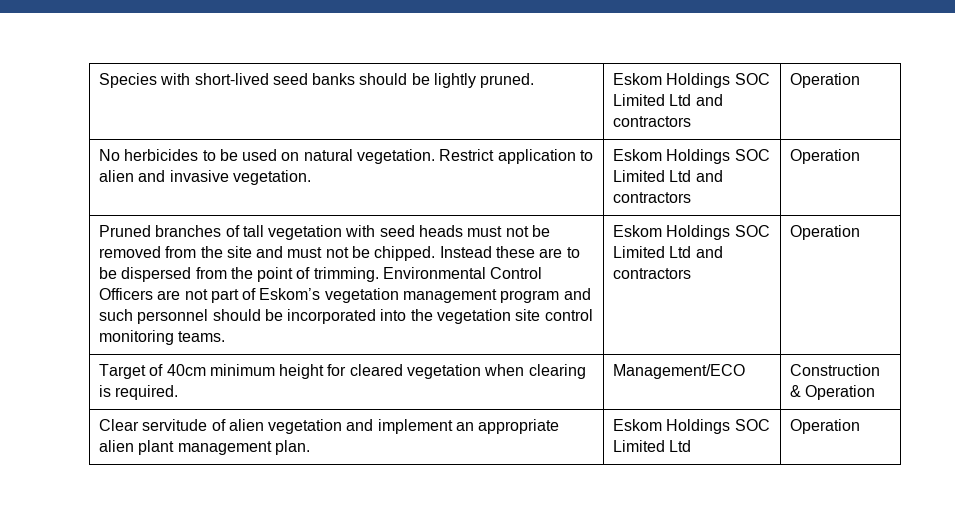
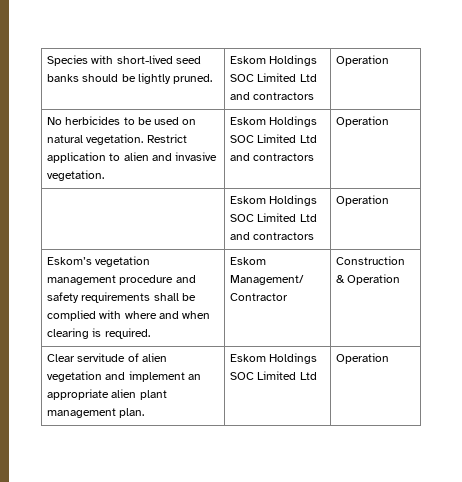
[98,225,551,240] [98,246,580,261] [98,267,543,282] [98,288,591,303] [98,309,593,324] [98,330,226,345] [612,225,770,240] [612,246,723,258] [612,268,691,279] [789,225,860,240] [98,364,482,379] Pruned branches of tall vegetation with seed heads must not be removed from the site and must not be chipped. Instead these are to be dispersed from the point of trimming. Environmental Control Officers are not part of Eskom’s vegetation management program and such personnel should be incorporated into the vegetation site control monitoring teams. | Eskom Holdings SOC Limited Ltd and contractors | Operation // Target of 40cm minimum height for cleared vegetation -> [230,195,318,206] [230,213,317,222] [230,232,315,240] [336,195,390,206] [47,256,151,267] [47,275,196,285] [47,292,196,303] [47,310,179,321] | Eskom Holdings SOC Limited Ltd and contractors | Operation // Eskom’s vegetation management procedure and safety requirements shall be complied with where and
[612,364,745,379] Management/ECO -> [230,257,267,265] [230,275,305,285] [230,293,289,301] Eskom Management/ Contractor

